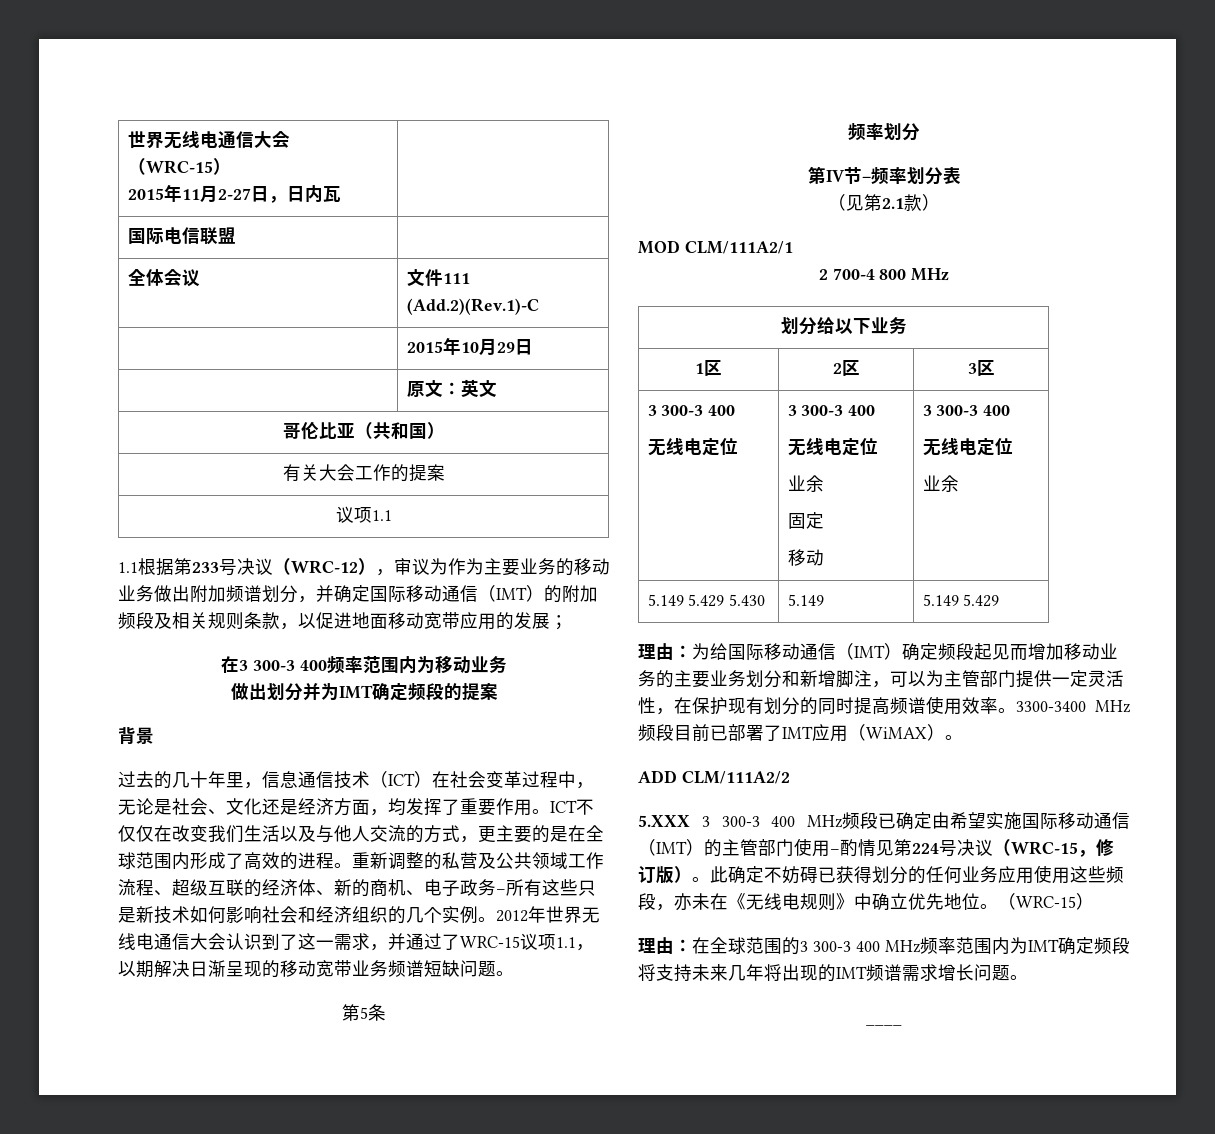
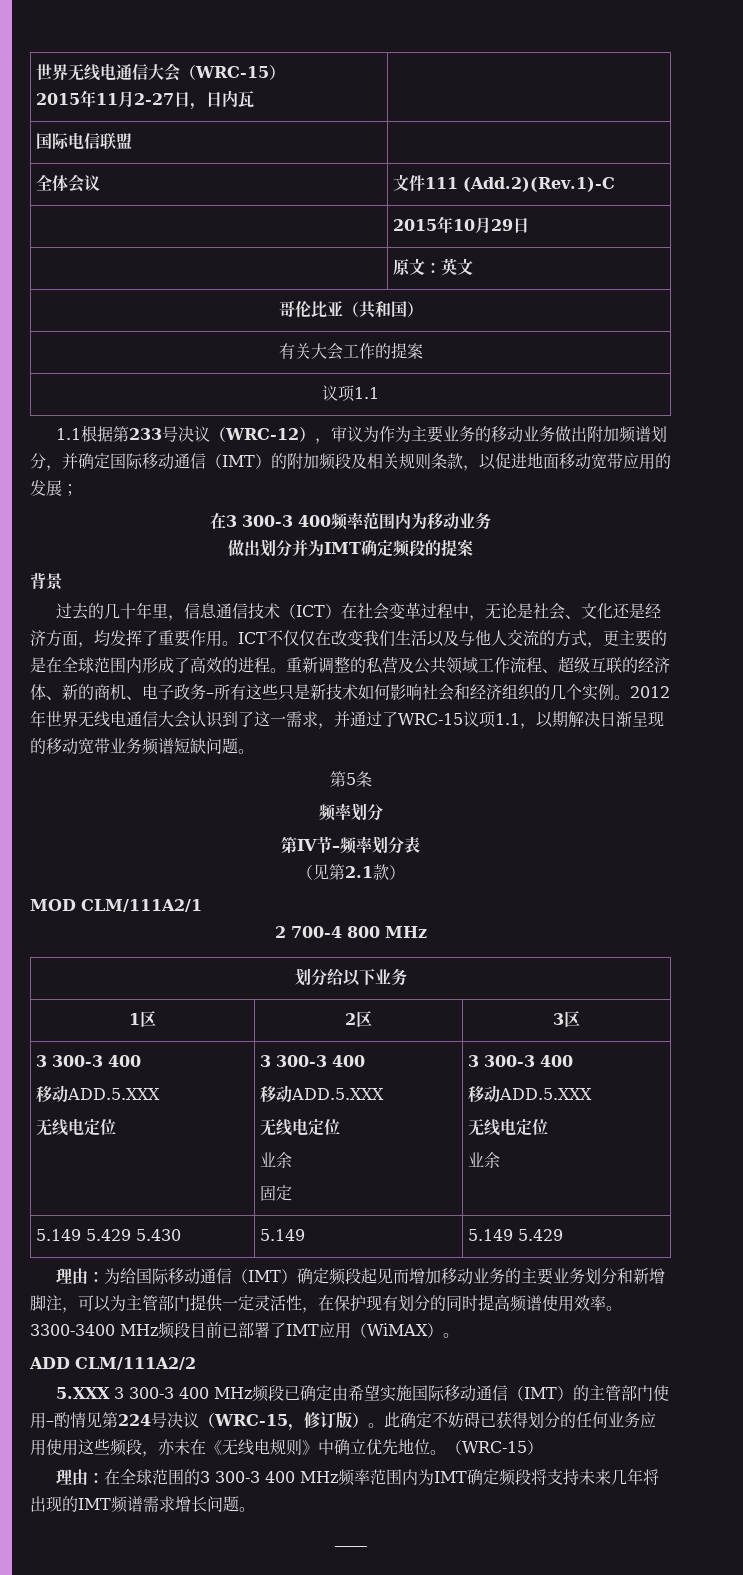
(736, 410) none -> [36,1085,161,1103] // 移动ADD.5.XXX
(876, 410) none -> [260,1085,385,1103] // 移动ADD.5.XXX
[787,549,824,566] [922,405,1011,416] // 移动 | 3 300-3 400 -> [468,1055,574,1067] [468,1085,593,1103] | 3 300-3 400 // 移动ADD.5.XXX

